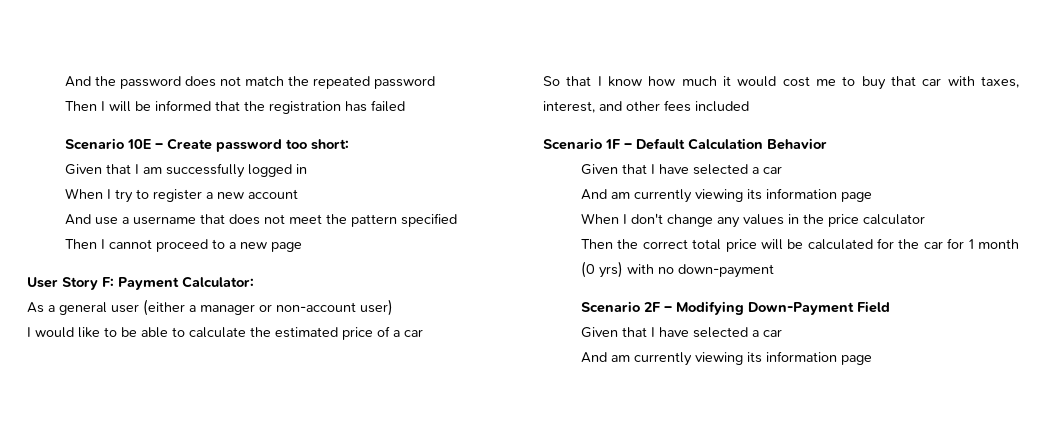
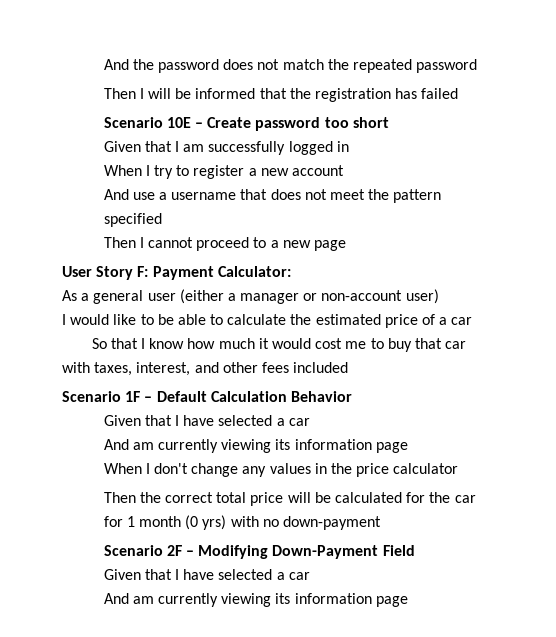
[310,139,349,150] short: -> [352,117,389,128] short

